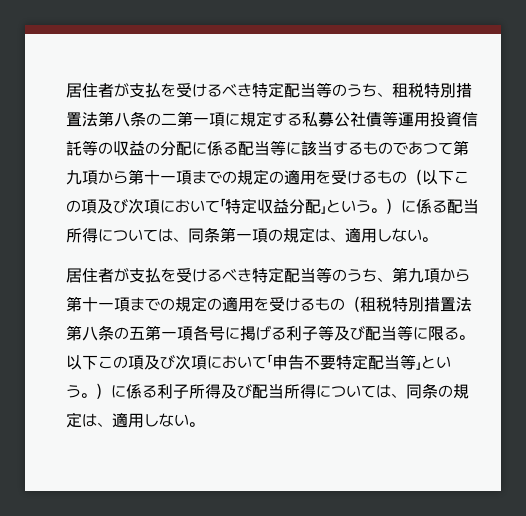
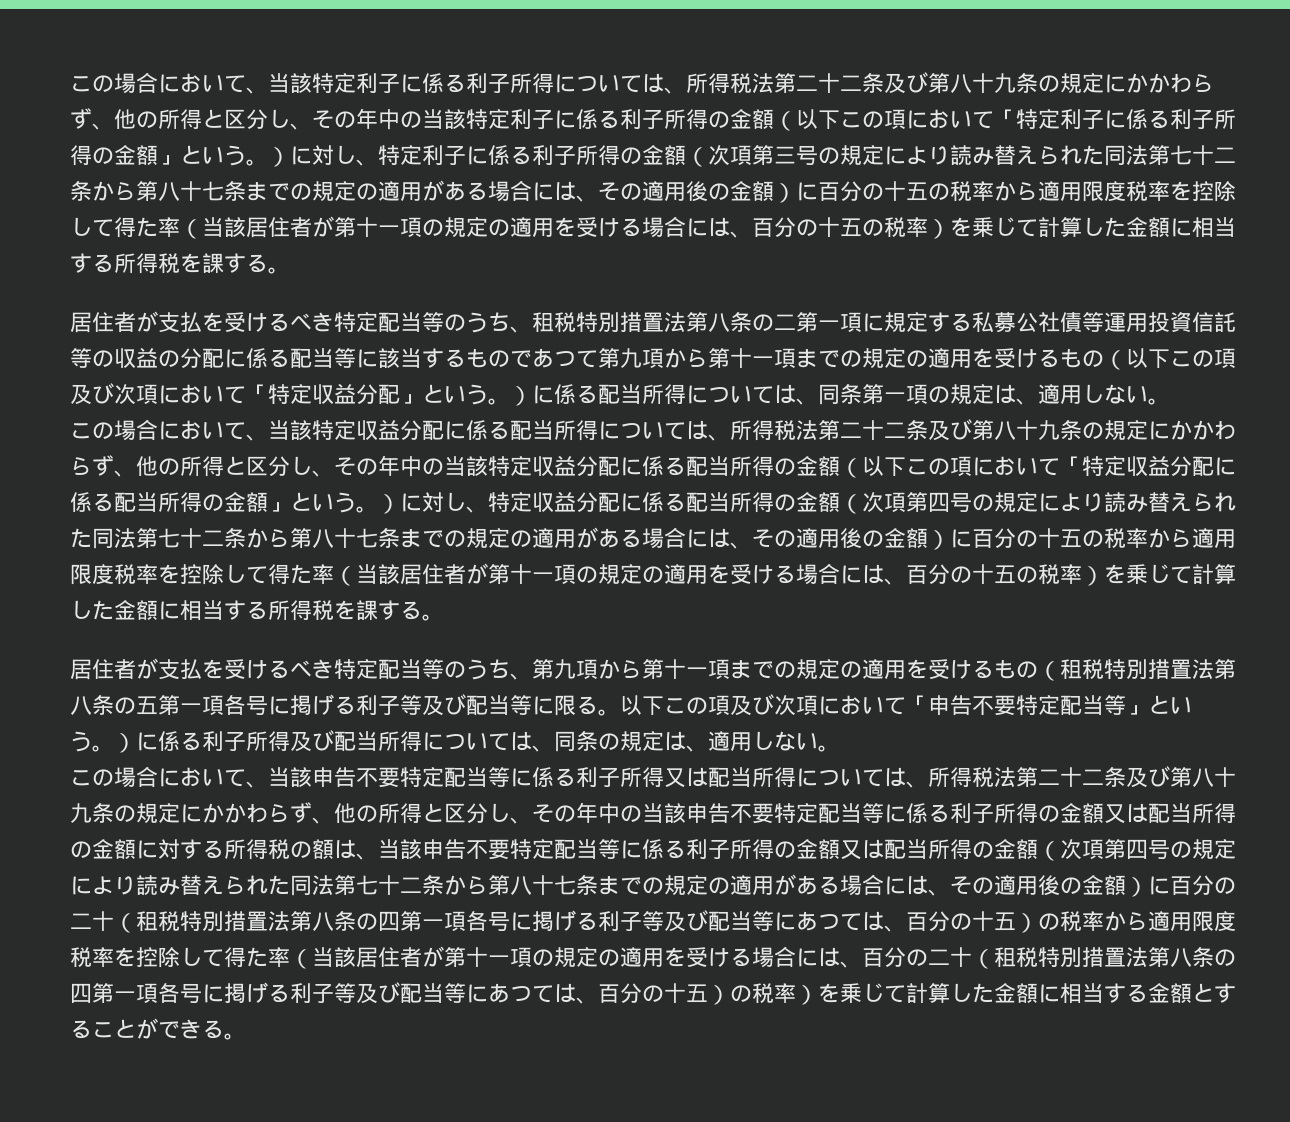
(65, 90) none -> [69,72,1214,94] [69,108,1236,131] [69,145,1236,167] [69,180,1236,203] [69,216,1236,239] [69,253,290,274] この場合において、当該特定利子に係る利子所得については、所得税法第二十二条及び第八十九条の規定にかかわらず、他の所得と区分し、その年中の当該特定利子に係る利子所得の金額（以下この項において「特定利子に係る利子所得の金額」という。）に対し、特定利子に係る利子所得の金額（次項第三号の規定により読み替えられた同法第七十二条から第八十七条までの規定の適用がある場合には、その適用後の金額）に百分の十五の税率から適用限度税率を控除して得た率（当該居住者が第十一項の規定の適用を受ける場合には、百分の十五の税率）を乗じて計算した金額に相当する所得税を課する。 //
(437, 239) none -> [69,419,1236,441] [69,455,1236,478] [69,491,1236,514] [69,527,1236,550] [69,563,1236,586] [69,600,444,621] // この場合において、当該特定収益分配に係る配当所得については、所得税法第二十二条及び第八十九条の規定にかかわらず、他の所得と区分し、その年中の当該特定収益分配に係る配当所得の金額（以下この項において「特定収益分配に係る配当所得の金額」という。）に対し、特定収益分配に係る配当所得の金額（次項第四号の規定により読み替えられた同法第七十二条から第八十七条までの規定の適用がある場合には、その適用後の金額）に百分の十五の税率から適用限度税率を控除して得た率（当該居住者が第十一項の規定の適用を受ける場合には、百分の十五の税率）を乗じて計算した金額に相当する所得税を課する。
(204, 424) none -> [69,766,1236,788] [69,802,1236,824] [69,839,1236,861] [69,874,1236,897] [69,910,1236,933] [69,946,1236,969] [69,982,1236,1005] [69,1018,246,1040] // この場合において、当該申告不要特定配当等に係る利子所得又は配当所得については、所得税法第二十二条及び第八十九条の規定にかかわらず、他の所得と区分し、その年中の当該申告不要特定配当等に係る利子所得の金額又は配当所得の金額に対する所得税の額は、当該申告不要特定配当等に係る利子所得の金額又は配当所得の金額（次項第四号の規定により読み替えられた同法第七十二条から第八十七条までの規定の適用がある場合には、その適用後の金額）に百分の二十（租税特別措置法第八条の四第一項各号に掲げる利子等及び配当等にあつては、百分の十五）の税率から適用限度税率を控除して得た率（当該居住者が第十一項の規定の適用を受ける場合には、百分の二十（租税特別措置法第八条の四第一項各号に掲げる利子等及び配当等にあつては、百分の十五）の税率）を乗じて計算した金額に相当する金額とすることができる。

